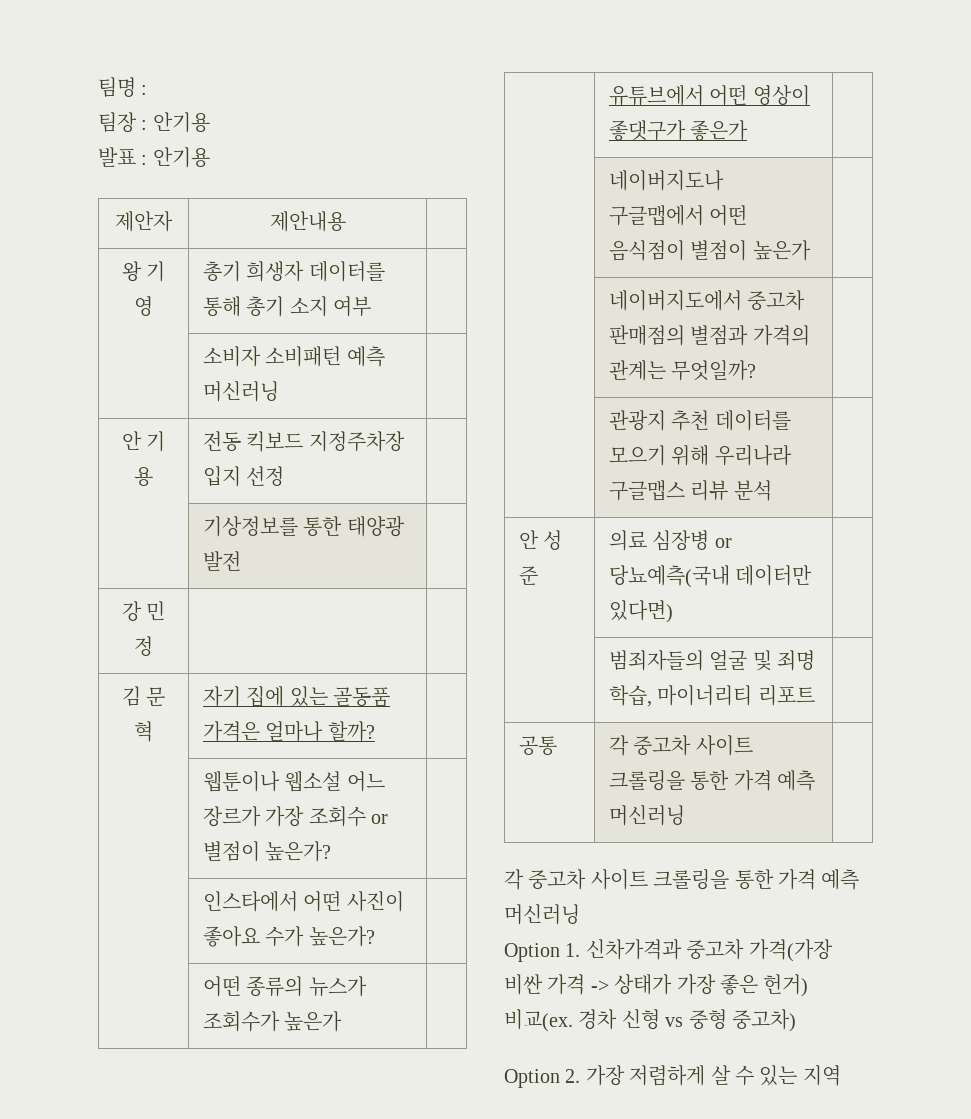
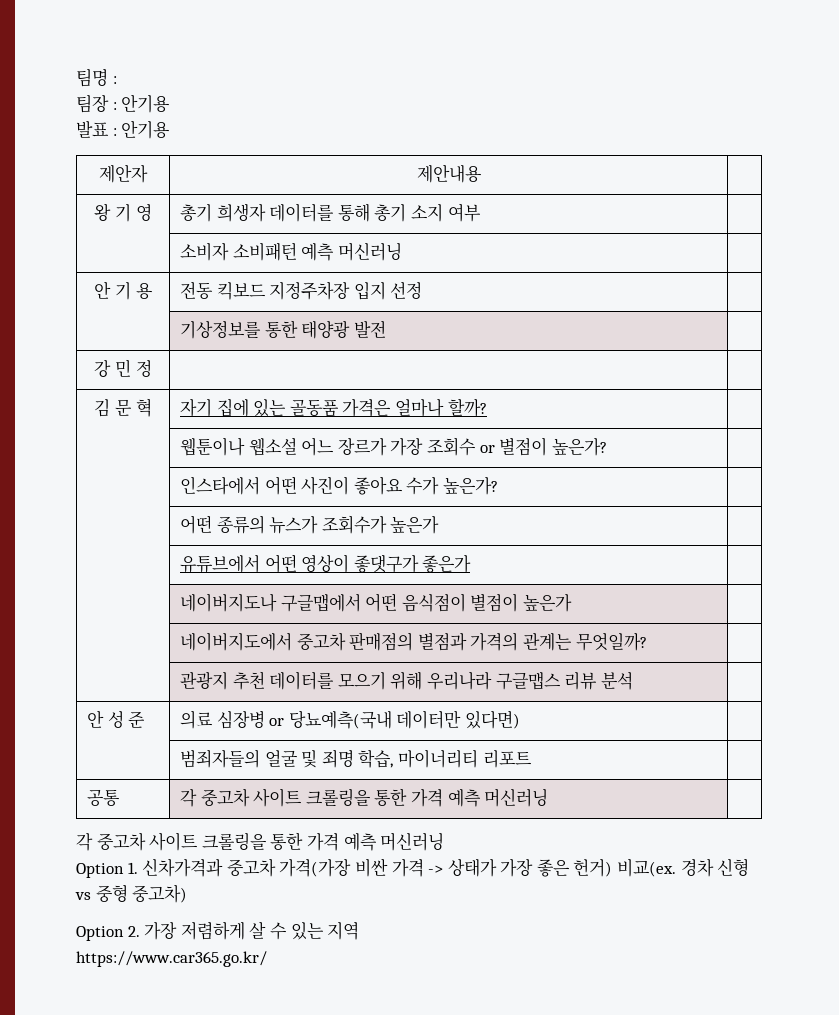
(841, 1075) none -> [76,951,267,967] // https://www.car365.go.kr/

